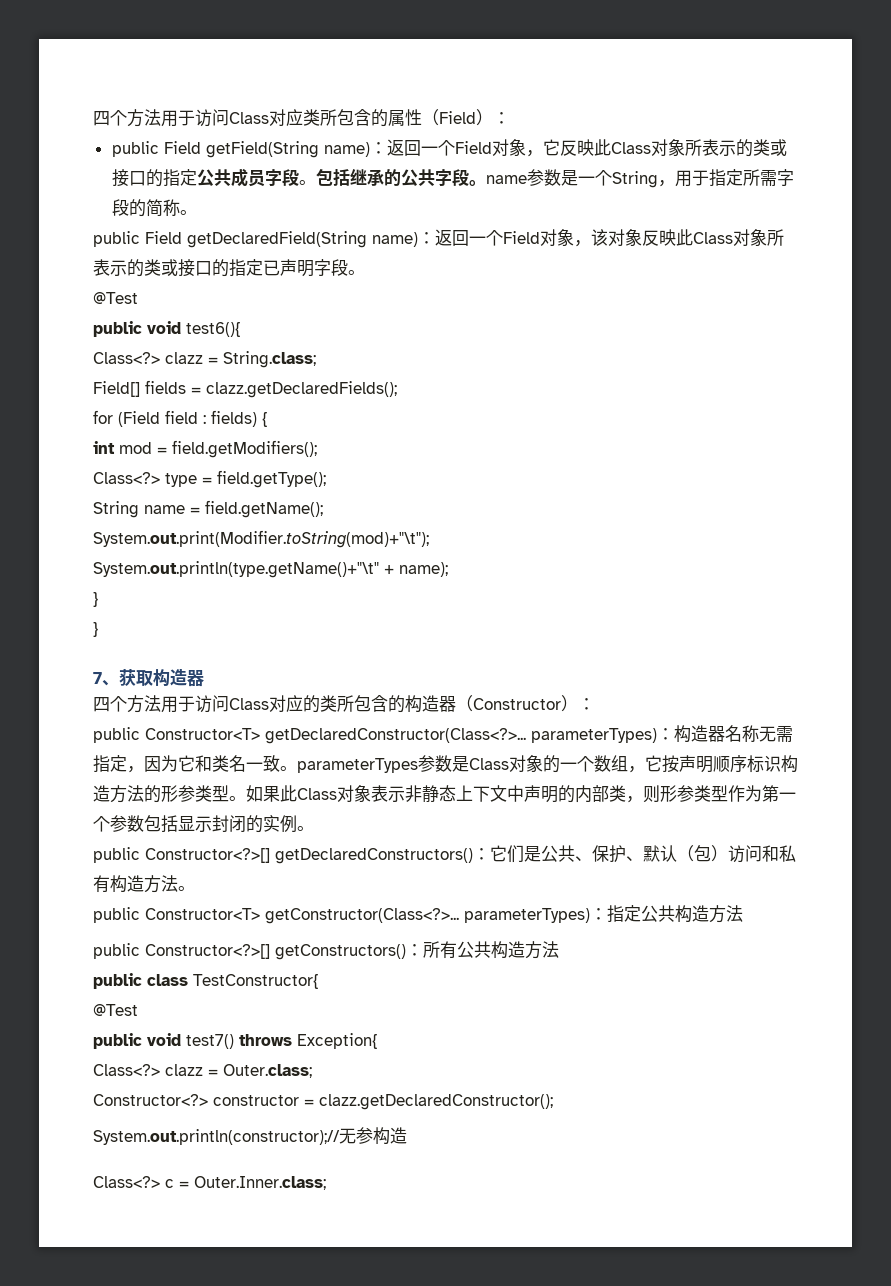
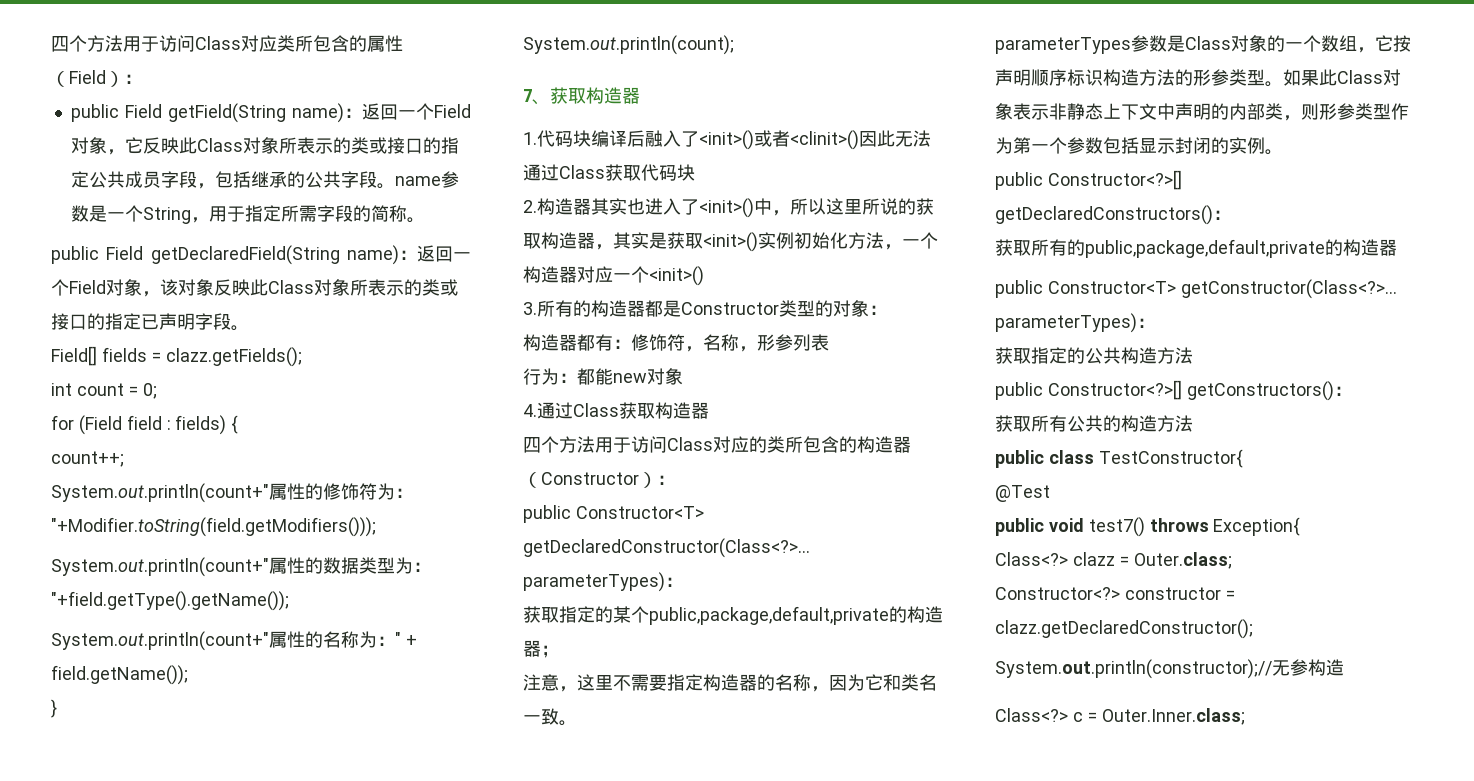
[298,180,316,185] 。 -> [196,183,215,189] ，
[93,292,138,304] [93,321,240,337] [93,351,316,368] [93,380,397,398] @Test // public void test6(){ // Class<?> clazz = String.class; // Field[] fields = clazz.getDeclaredFields(); -> [51,346,302,367] [51,383,157,399] Field[] fields = clazz.getFields(); // int count = 0;
[93,440,317,458] [93,470,326,488] [93,500,323,518] [93,530,429,548] [93,561,448,578] [93,592,98,607] [93,622,98,637] int mod = field.getModifiers(); // Class<?> type = field.getType(); // String name = field.getName(); // System.out.print(Modifier.toString(mod)+"\t"); // System.out.println(type.getName()+"\t" + name); // } // } -> [51,451,124,467] [51,483,413,503] [51,517,376,537] [51,557,431,577] [51,591,289,611] [51,631,417,651] [51,665,188,685] [51,699,57,718] [523,35,734,55] count++; // System.out.println(count+"属性的修饰符为："+Modifier.toString(field.getModifiers())); // System.out.println(count+"属性的数据类型为："+field.getType().getName()); // System.out.println(count+"属性的名称为：" + field.getName()); // } // System.out.println(count);
(204, 678) none -> [523,130,931,150] [523,164,695,181] [523,198,934,218] [523,232,938,252] [523,266,704,286] [523,300,887,317] [523,334,829,352] [523,368,683,385] [523,402,709,419] // 1.代码块编译后融入了<init>()或者<clinit>()因此无法通过Class获取代码块 // 2.构造器其实也进入了<init>()中，所以这里所说的获取构造器，其实是获取<init>()实例初始化方法，一个构造器对应一个<init>() // 3.所有的构造器都是Constructor类型的对象： // 构造器都有：修饰符，名称，形参列表 // 行为：都能new对象 // 4.通过Class获取构造器
[674,725,793,743] [93,755,127,773] 构造器名称无需指定 -> [523,606,943,625] [523,640,559,658] [523,674,811,692] // 获取指定的某个public,package,default,private的构造器； // 注意，这里不需要指定构造器的名称
(297, 768) none -> (577, 723) //
[490,845,796,863] [93,875,195,893] 它们是公共、保护、默认（包）访问和私有构造方法。 -> [995,239,1397,258] // 获取所有的public,package,default,private的构造器
[607,905,641,923] 指定 -> [995,347,1085,364] // 获取指定的
(423, 950) none -> [995,415,1031,432] // 获取
(491, 949) none -> [1103,415,1121,432] 的

